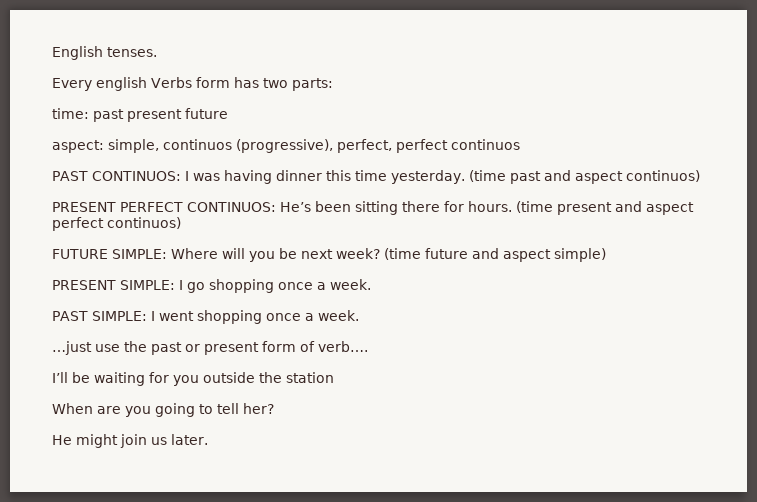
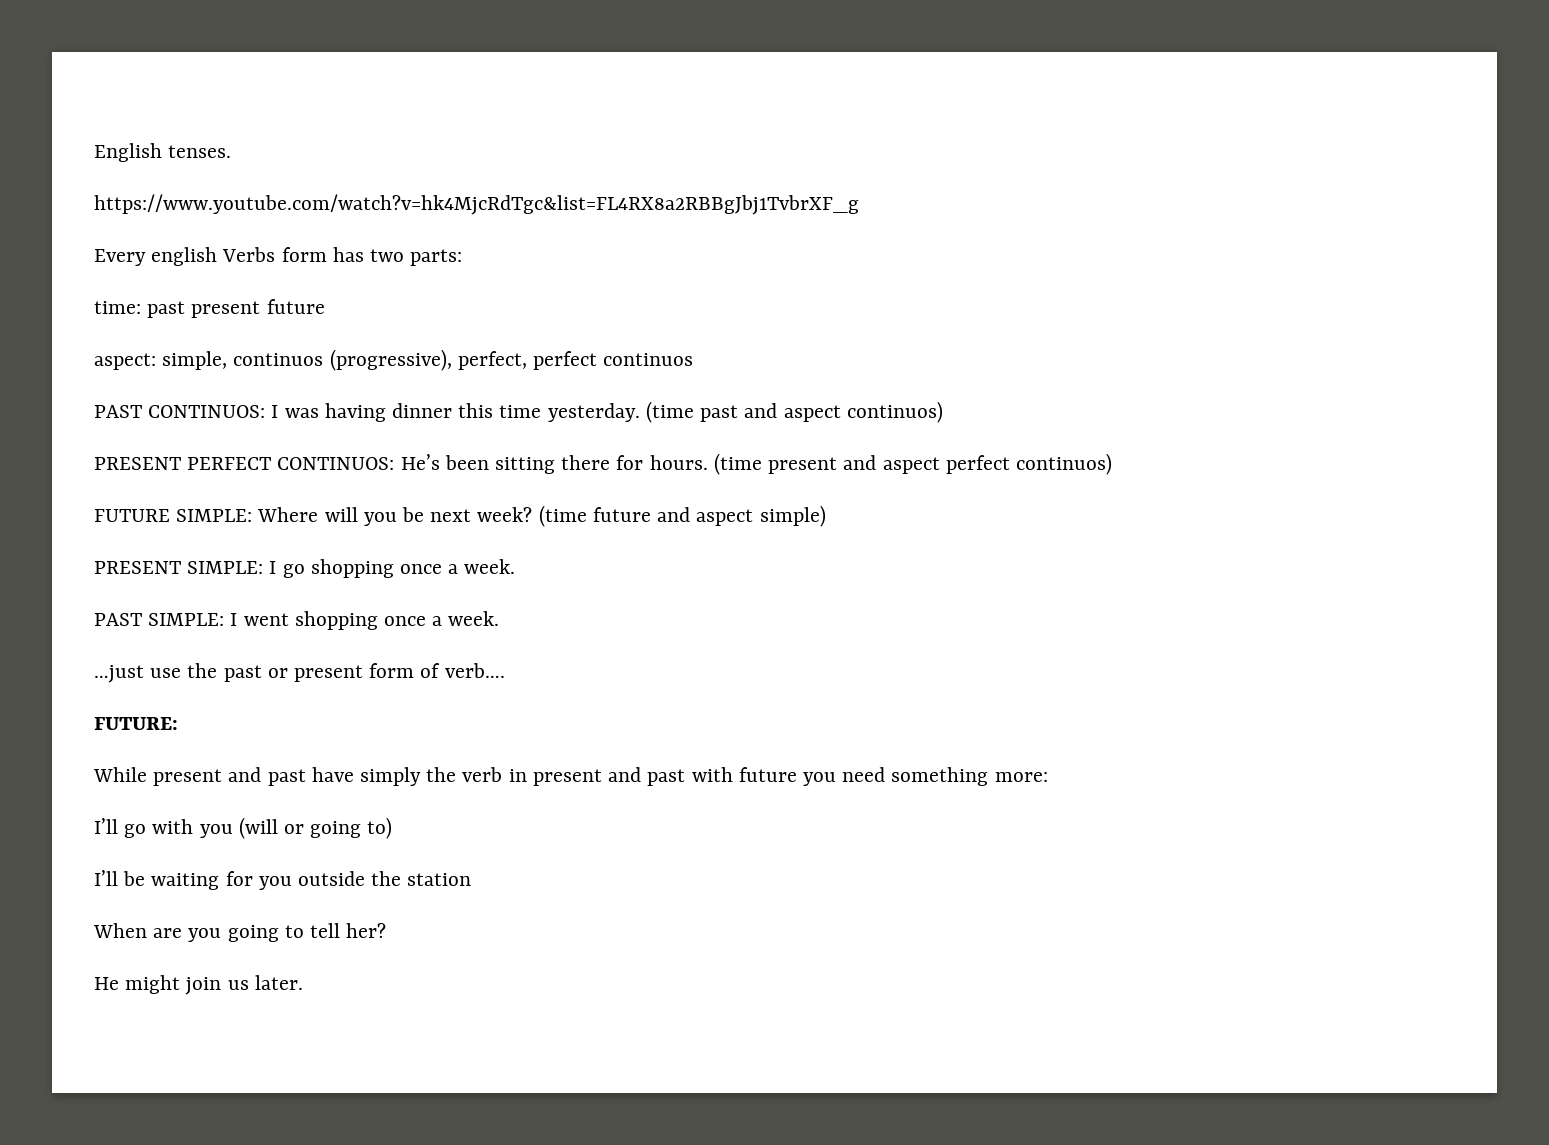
(157, 52) none -> [94,194,859,215] // https://www.youtube.com/watch?v=hk4MjcRdTgc&list=FL4RX8a2RBBgJbj1TvbrXF_g
(368, 346) none -> [94,717,178,730] [93,767,1048,786] [94,817,393,839] // FUTURE: // While present and past have simply the verb in present and past with future you need something more: // I’ll go with you (will or going to)

